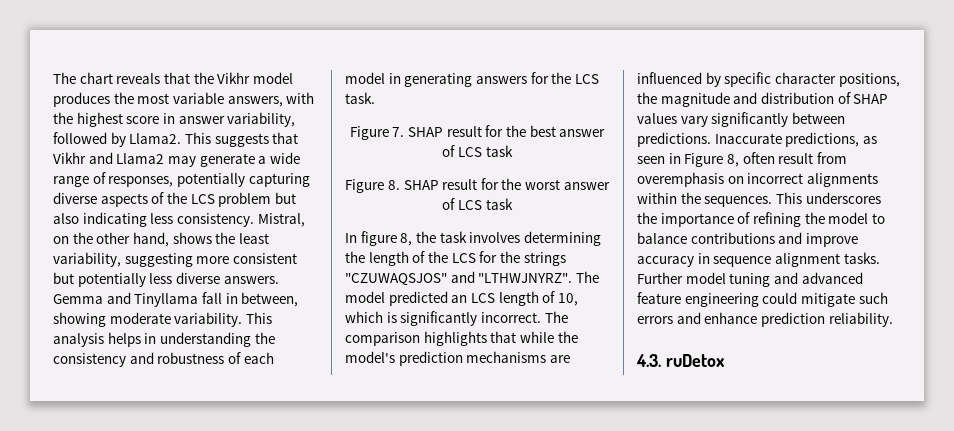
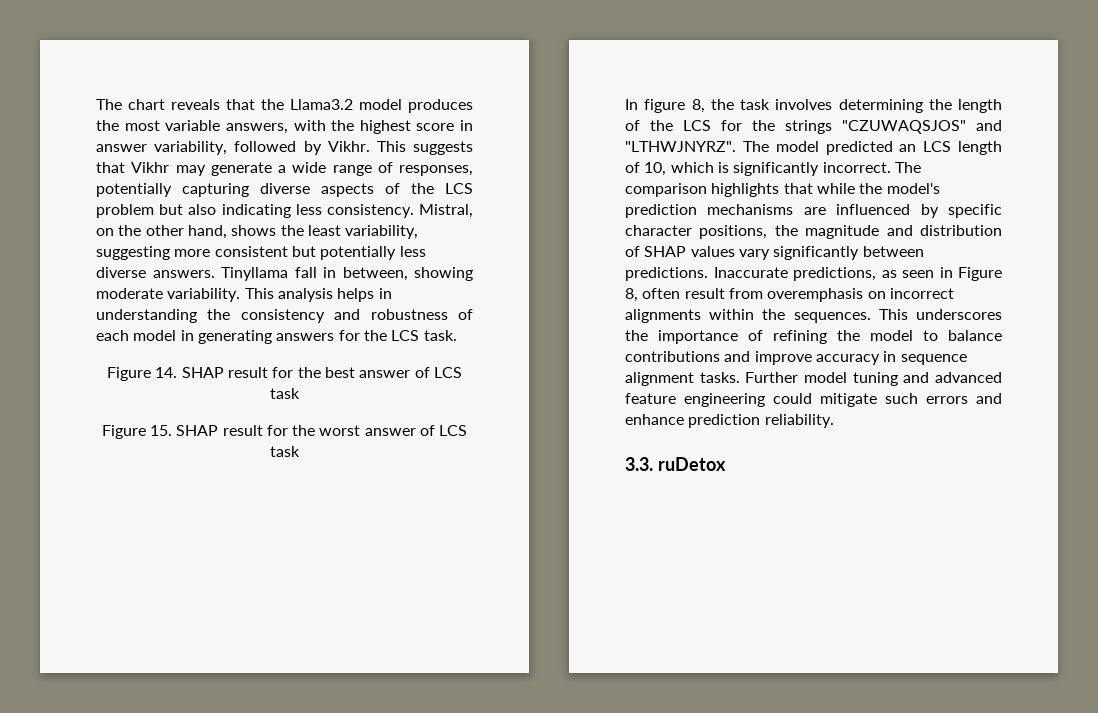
[217,72,251,84] Vikhr -> [290,99,353,110] Llama3.2
[129,133,182,144] Llama2. -> [327,141,370,152] Vikhr.
[88,152,165,164] and Llama2 -> (170, 167) none
[53,292,131,304] Gemma and -> (215, 274) none
[392,127,405,137] 7. -> [155,367,178,378] 14.
[387,180,400,190] 8. -> [149,425,172,436] 15.
[636,354,661,367] 4.3. -> [625,457,653,471] 3.3.

